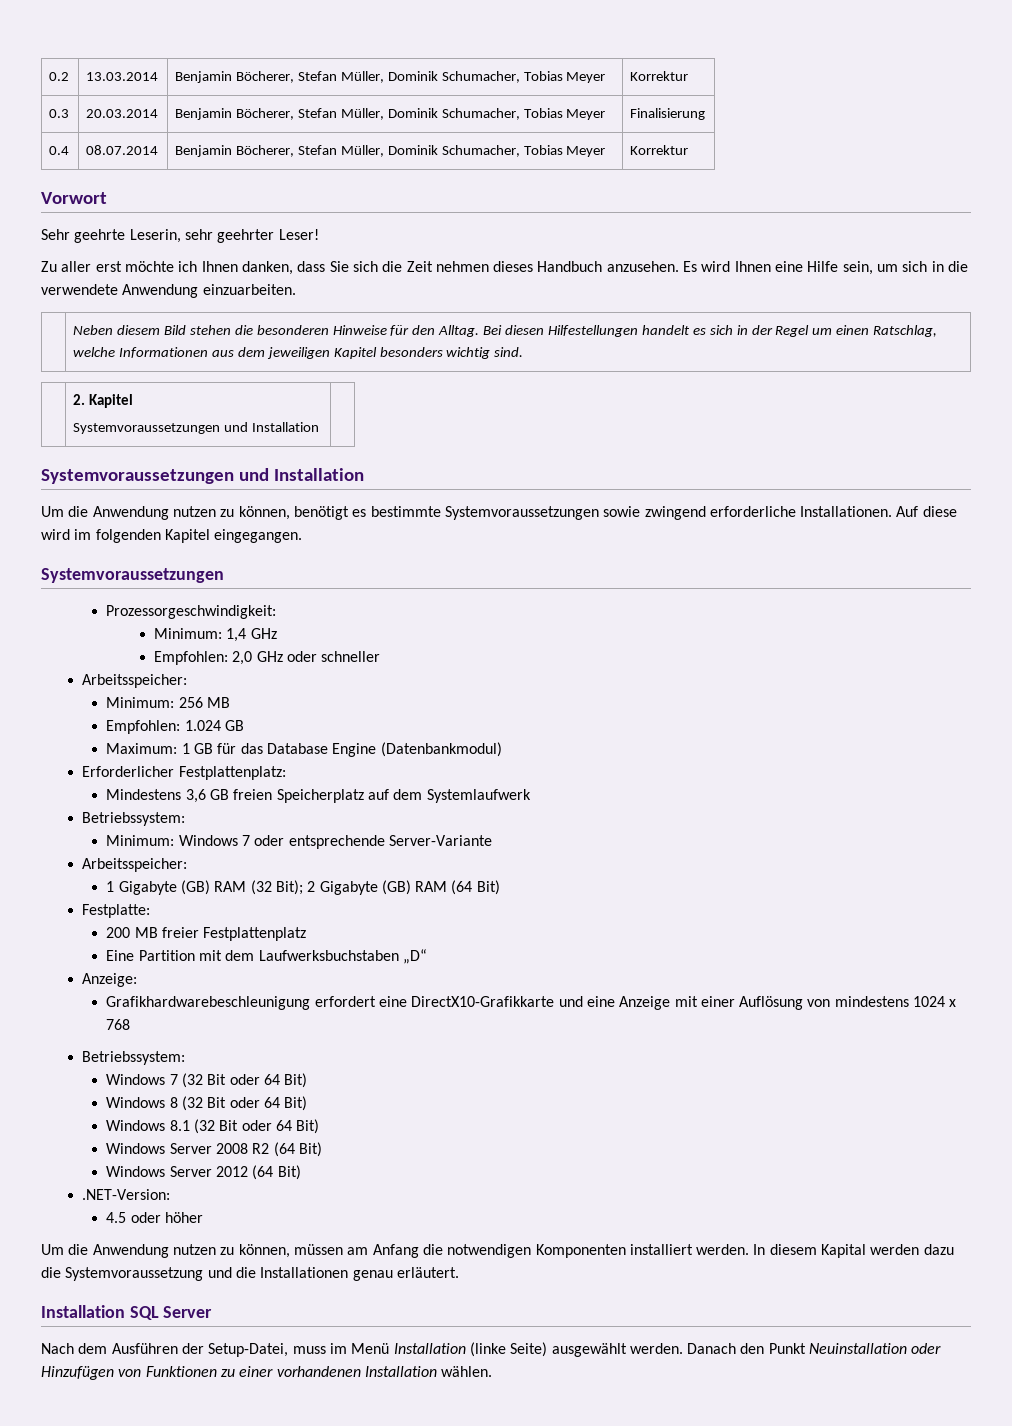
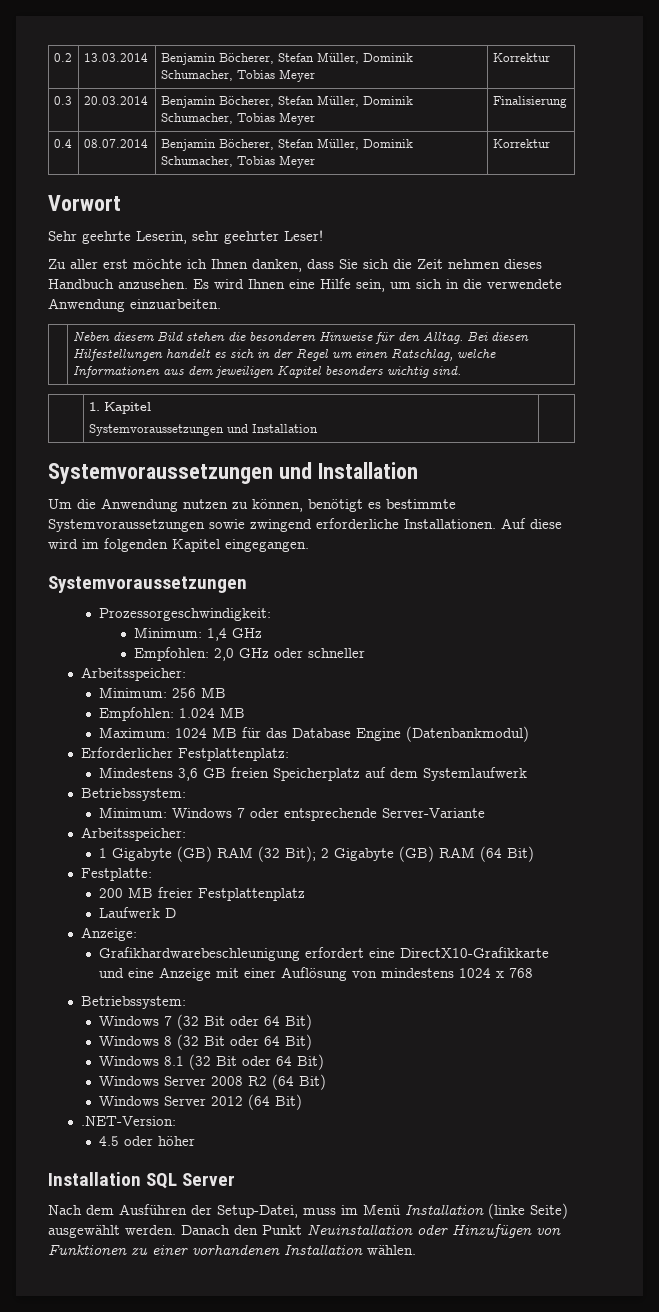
[73,394,86,405] 2. -> [88,402,100,411] 1.
[224,720,244,731] GB -> [219,707,245,718] MB
[181,743,213,754] 1 GB -> [174,727,237,738] 1024 MB
[106,949,427,964] Eine Partition mit dem Laufwerksbuchstaben „D“ -> [98,907,176,918] Laufwerk D
[41,1244,954,1258] [41,1267,459,1281] // Um die Anwendung nutzen zu können, müssen am Anfang die notwendigen Komponenten installiert werden. In diesem Kapital werden dazu die Systemvoraussetzung und die Installationen genau erläutert. -> (195, 1141) none

